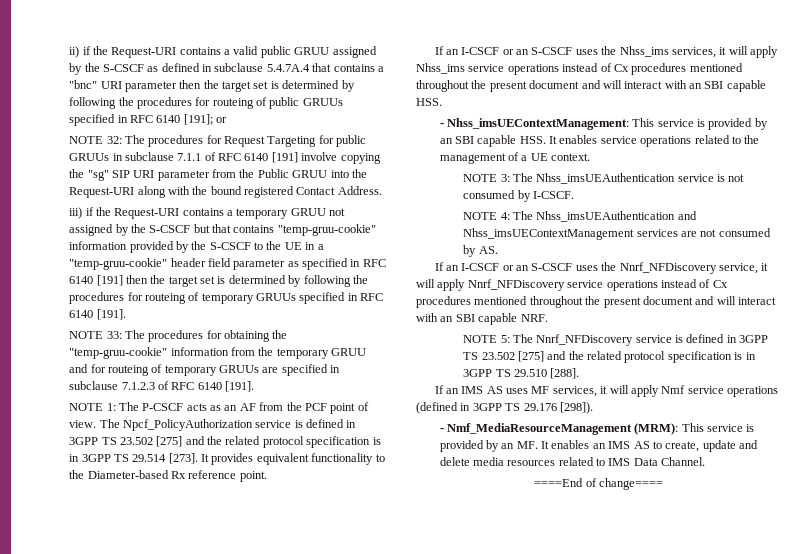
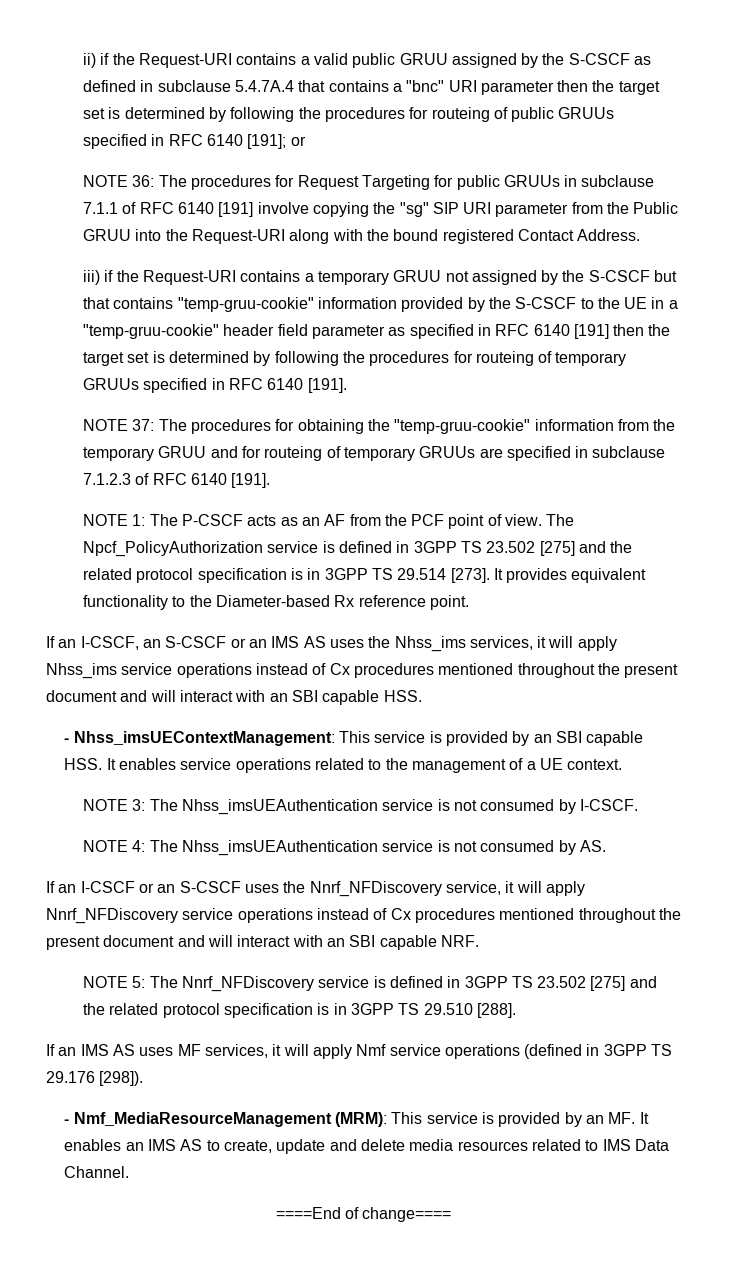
[106,136,122,144] 32: -> [132,175,155,187] 36:
[106,331,122,339] 33: -> [132,419,155,431] 37:
[461,47,573,55] I-CSCF or an S-CSCF -> [80,636,326,650] I-CSCF, an S-CSCF or an IMS AS
[677,211,697,220] [463,228,697,240] and Nhss_imsUEContextManagement services are -> [382,840,450,852] service is

